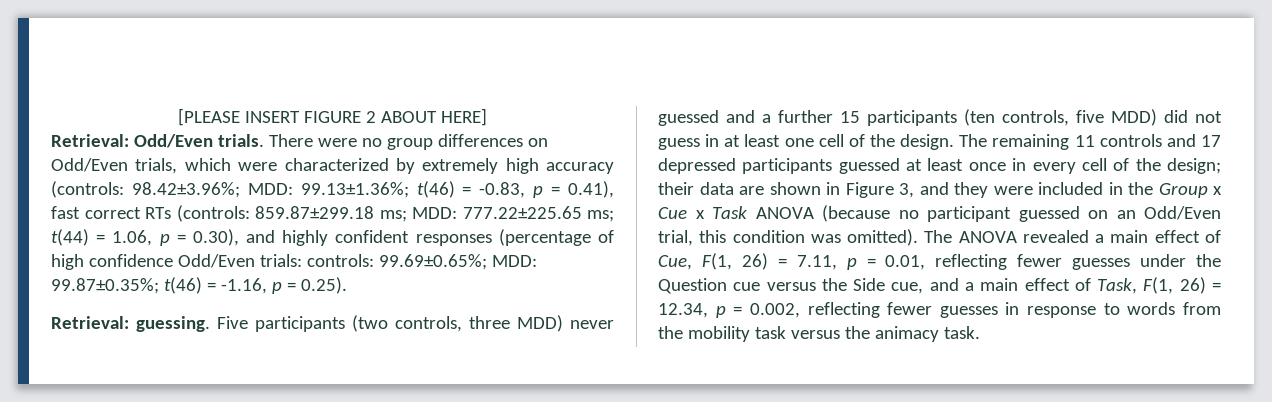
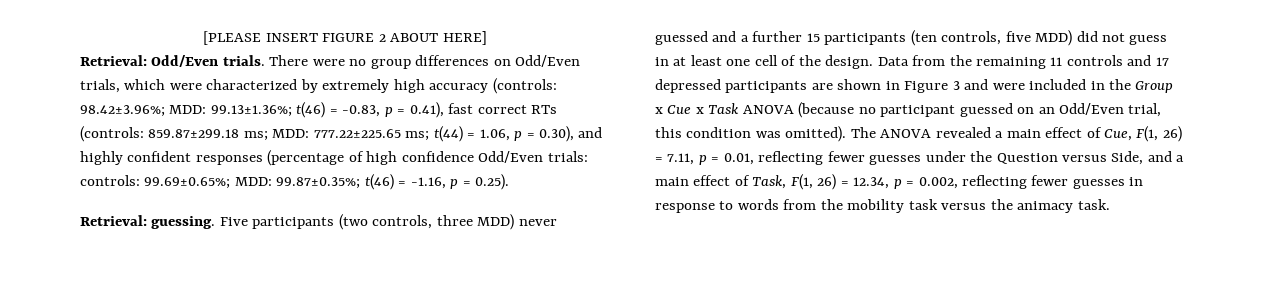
[959,134,988,147] The -> [877,55,972,66] Data from the
[838,158,1221,174] [658,182,734,195] guessed at least once in every cell of the design; their data -> (808, 87) none
[899,182,988,198] 3, and they -> [952,79,989,90] 3 and
[733,278,924,294] cue versus the Side cue, -> [1062,151,1144,165] versus Side,

